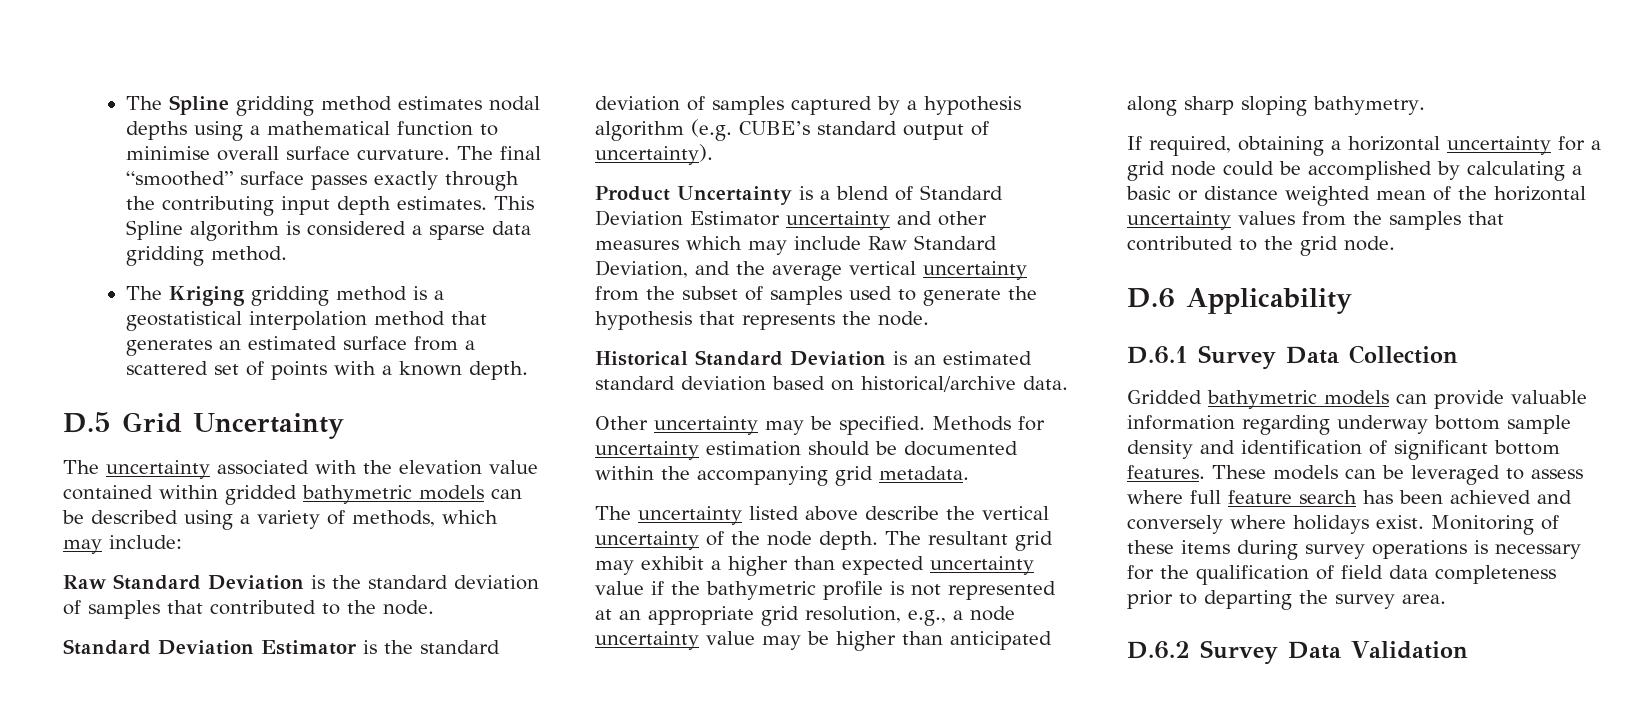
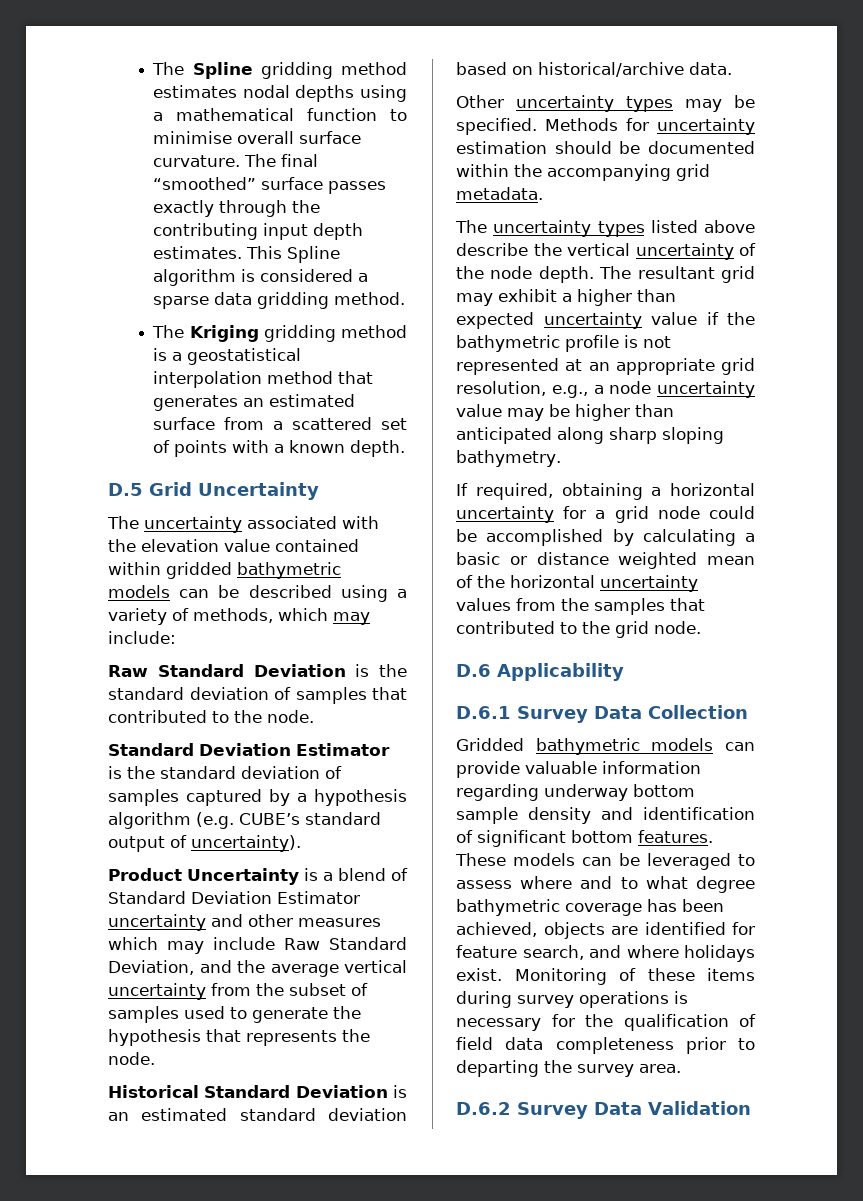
(758, 425) none -> [626,96,673,112] types
(742, 515) none -> [597,221,645,237] types
[1190,490,1572,504] [1127,515,1223,534] full feature search has been achieved and conversely -> [580,876,755,893] [456,899,724,916] [456,922,755,939] [456,945,621,960] and to what degree bathymetric coverage has been achieved, objects are identified for feature search, and

